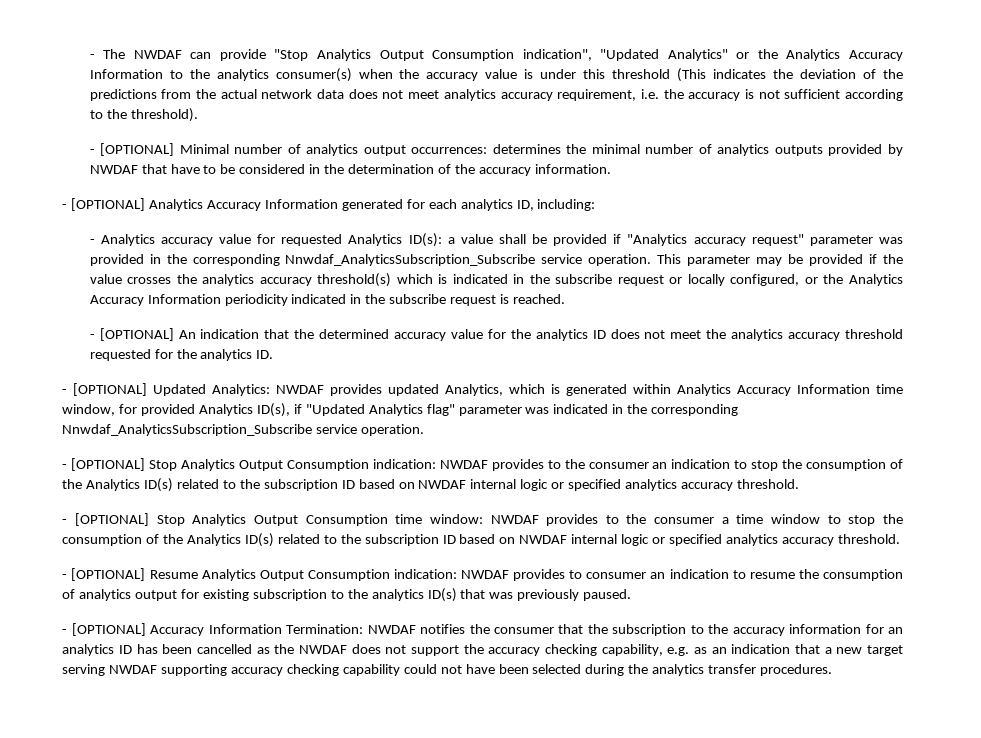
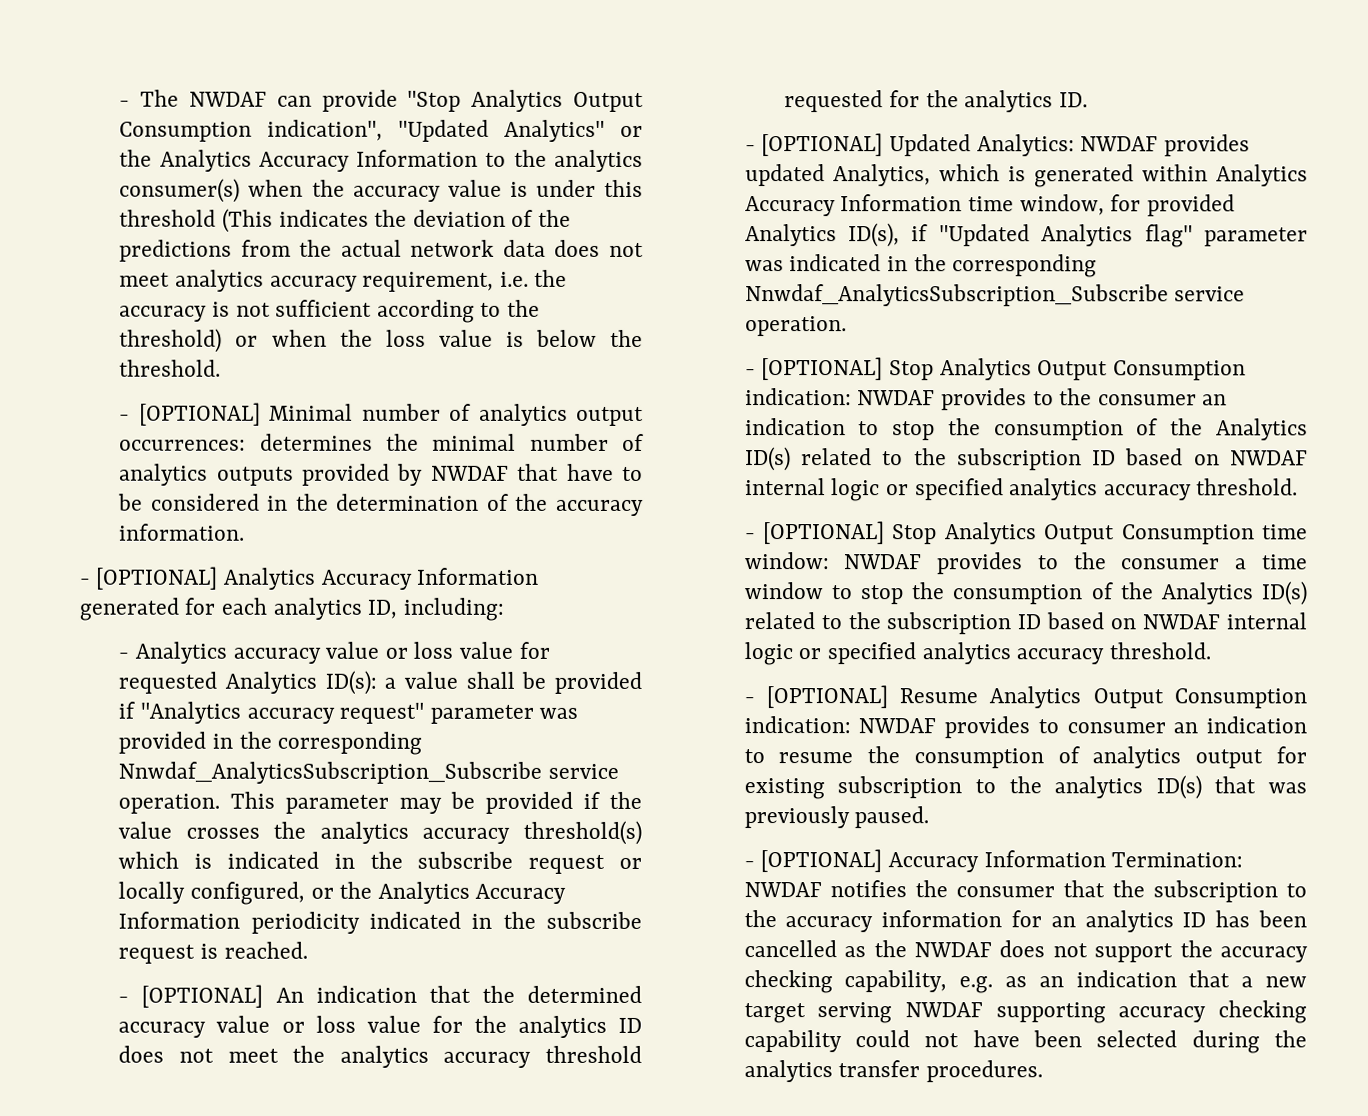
[130,108,198,122] threshold). -> [119,328,643,353] [119,359,222,377] threshold) or when the loss value is below the threshold.
(252, 239) none -> [384,641,514,659] or loss value
(483, 334) none -> [281,1015,421,1033] or loss value

